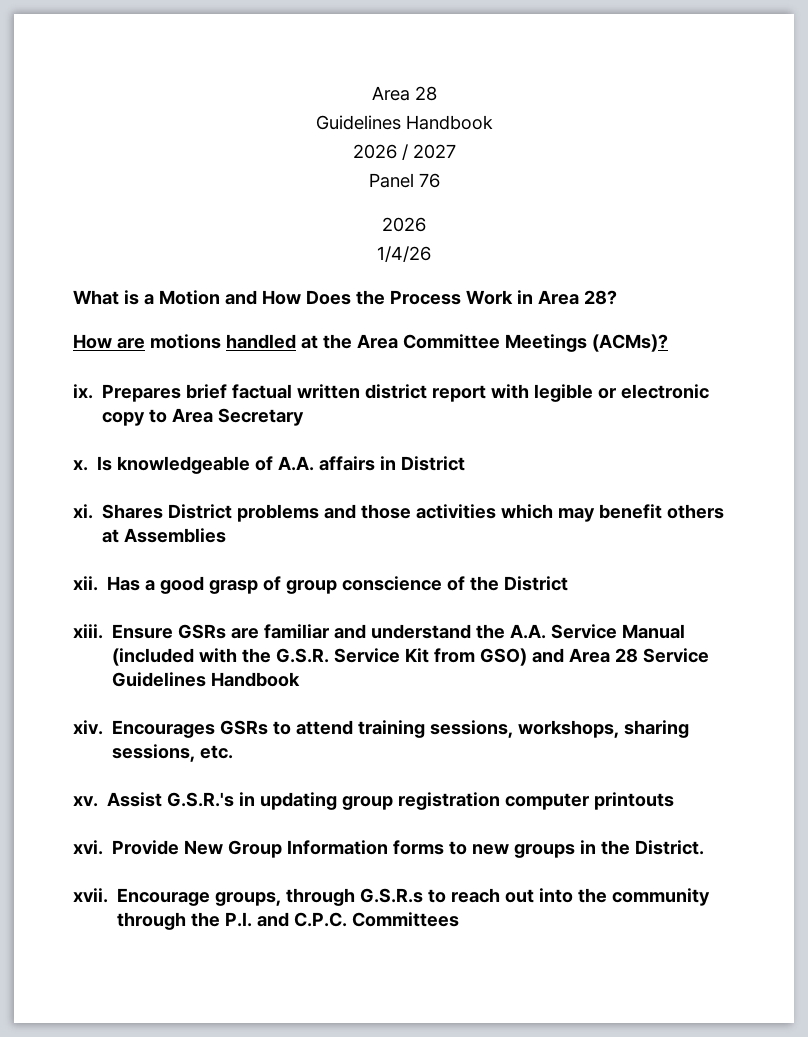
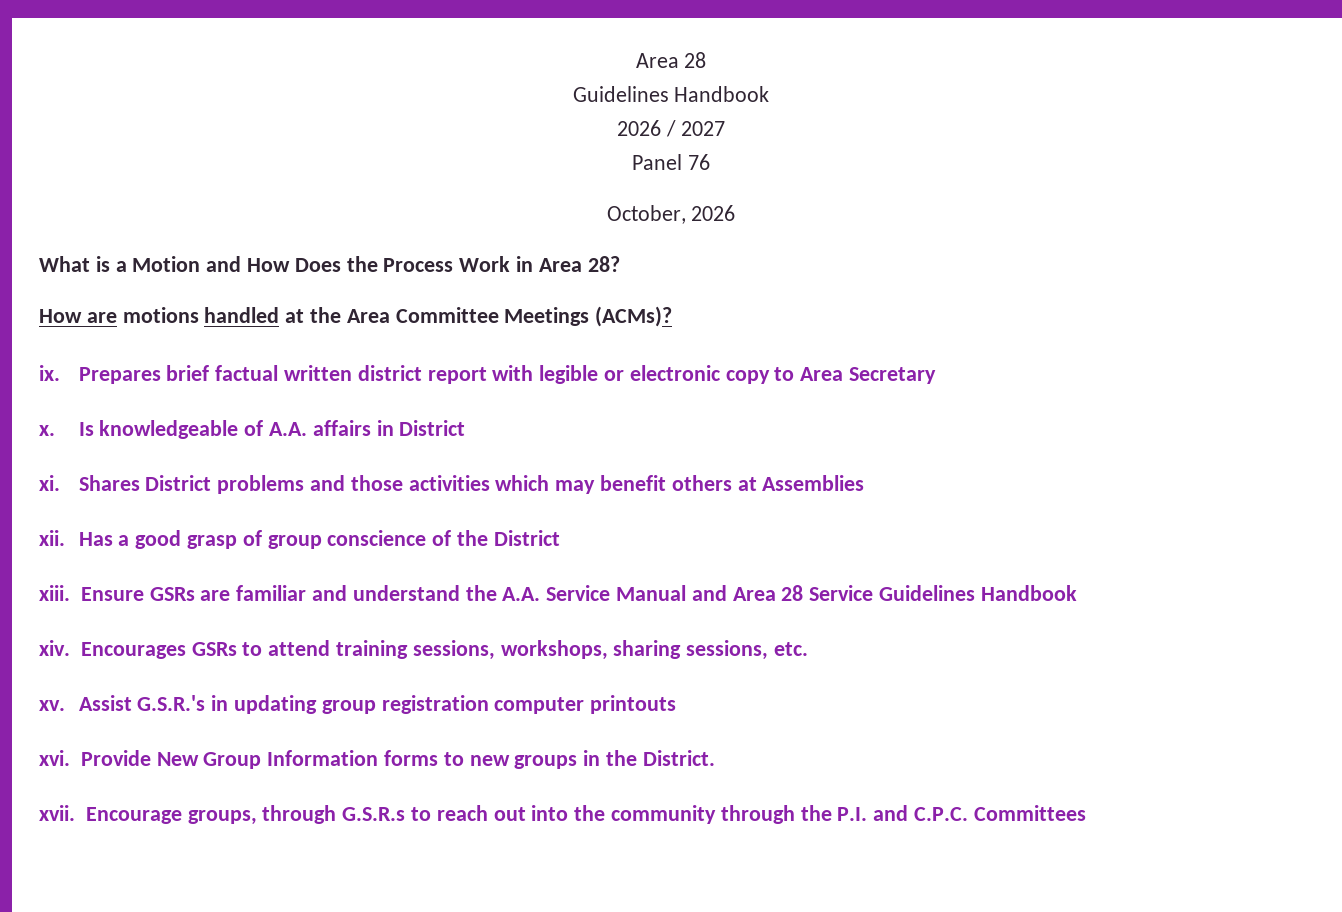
[382,217,426,232] [377,246,431,262] 2026 // 1/4/26 -> [606,205,736,224] October, 2026
[112,648,528,666] (included with the G.S.R. Service Kit from GSO) -> (686, 593) none

